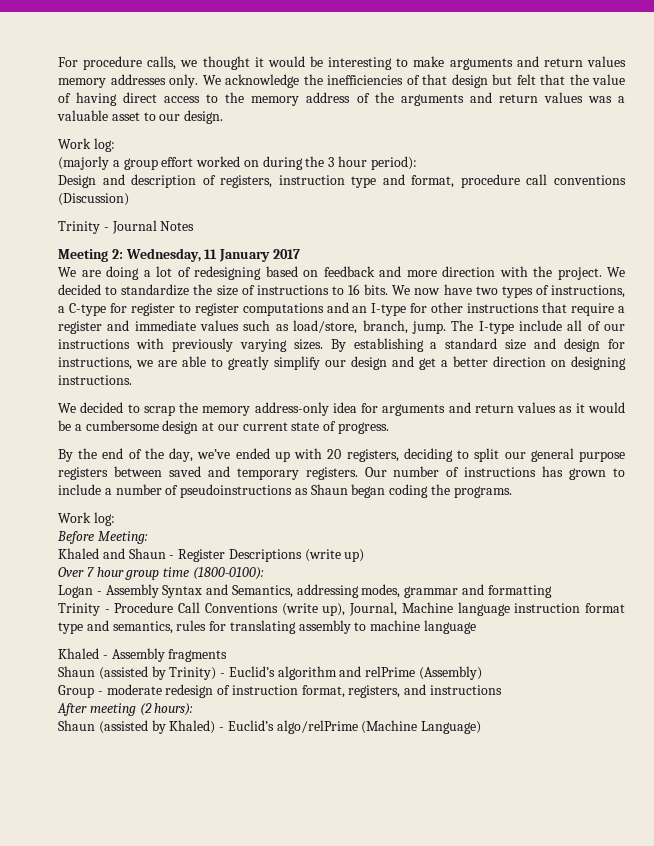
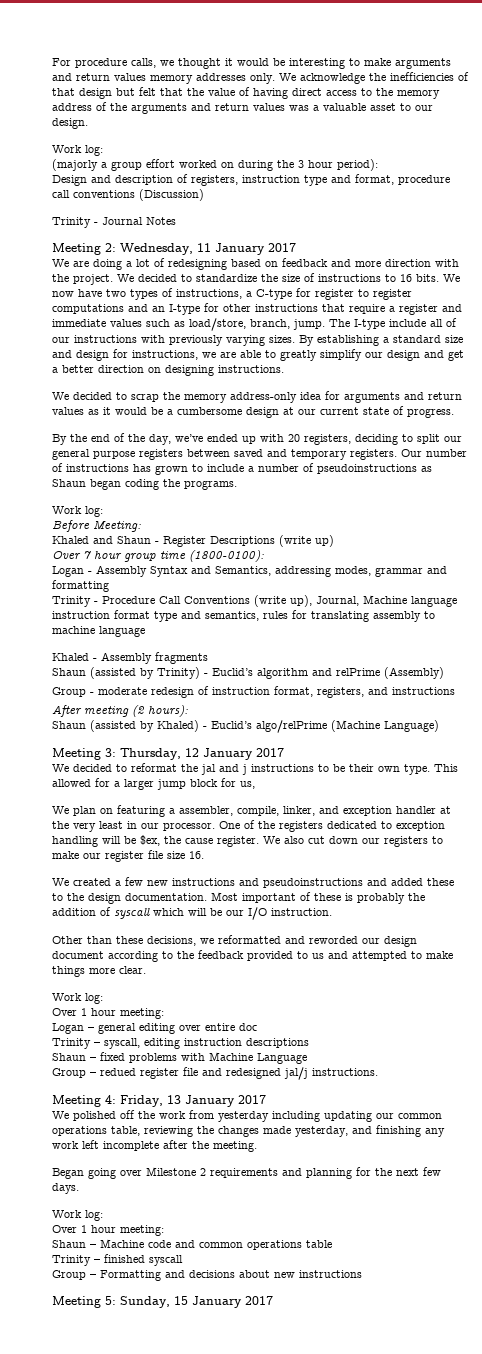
(482, 727) none -> [52,748,284,760] [52,763,458,775] [52,778,255,790] [52,805,451,817] [52,820,445,832] [52,835,443,847] [52,850,204,862] [52,877,454,888] [52,892,425,904] [52,907,332,920] [52,935,417,947] [52,950,453,962] [52,966,146,977] [52,993,103,1004] [52,1008,164,1019] [52,1023,257,1034] [52,1038,309,1049] [52,1052,307,1064] [52,1067,378,1080] [52,1095,266,1107] [52,1110,442,1122] [52,1125,445,1137] [52,1140,257,1152] [52,1167,441,1179] [52,1183,79,1194] [52,1210,103,1221] [52,1225,164,1236] [52,1239,332,1250] [52,1254,183,1266] [52,1270,362,1281] [52,1296,273,1308] // Meeting 3: Thursday, 12 January 2017 // We decided to reformat the jal and j instructions to be their own type. This allowed for a larger jump block for us, // We plan on featuring a assembler, compile, linker, and exception handler at the very least in our processor. One of the registers dedicated to exception handling will be $ex, the cause register. We also cut down our registers to make our register file size 16. // We created a few new instructions and pseudoinstructions and added these to the design documentation. Most important of these is probably the addition of syscall which will be our I/O instruction. // Other than these decisions, we reformatted and reworded our design document according to the feedback provided to us and attempted to make things more clear. // Work log: // Over 1 hour meeting: // Logan – general editing over entire doc // Trinity – syscall, editing instruction descriptions // Shaun – fixed problems with Machine Language // Group – redued register file and redesigned jal/j instructions. // Meeting 4: Friday, 13 January 2017 // We polished off the work from yesterday including updating our common operations table, reviewing the changes made yesterday, and finishing any work left incomplete after the meeting. // Began going over Milestone 2 requirements and planning for the next few days. // Work log: // Over 1 hour meeting: // Shaun – Machine code and common operations table // Trinity – finished syscall // Group – Formatting and decisions about new instructions // Meeting 5: Sunday, 15 January 2017

